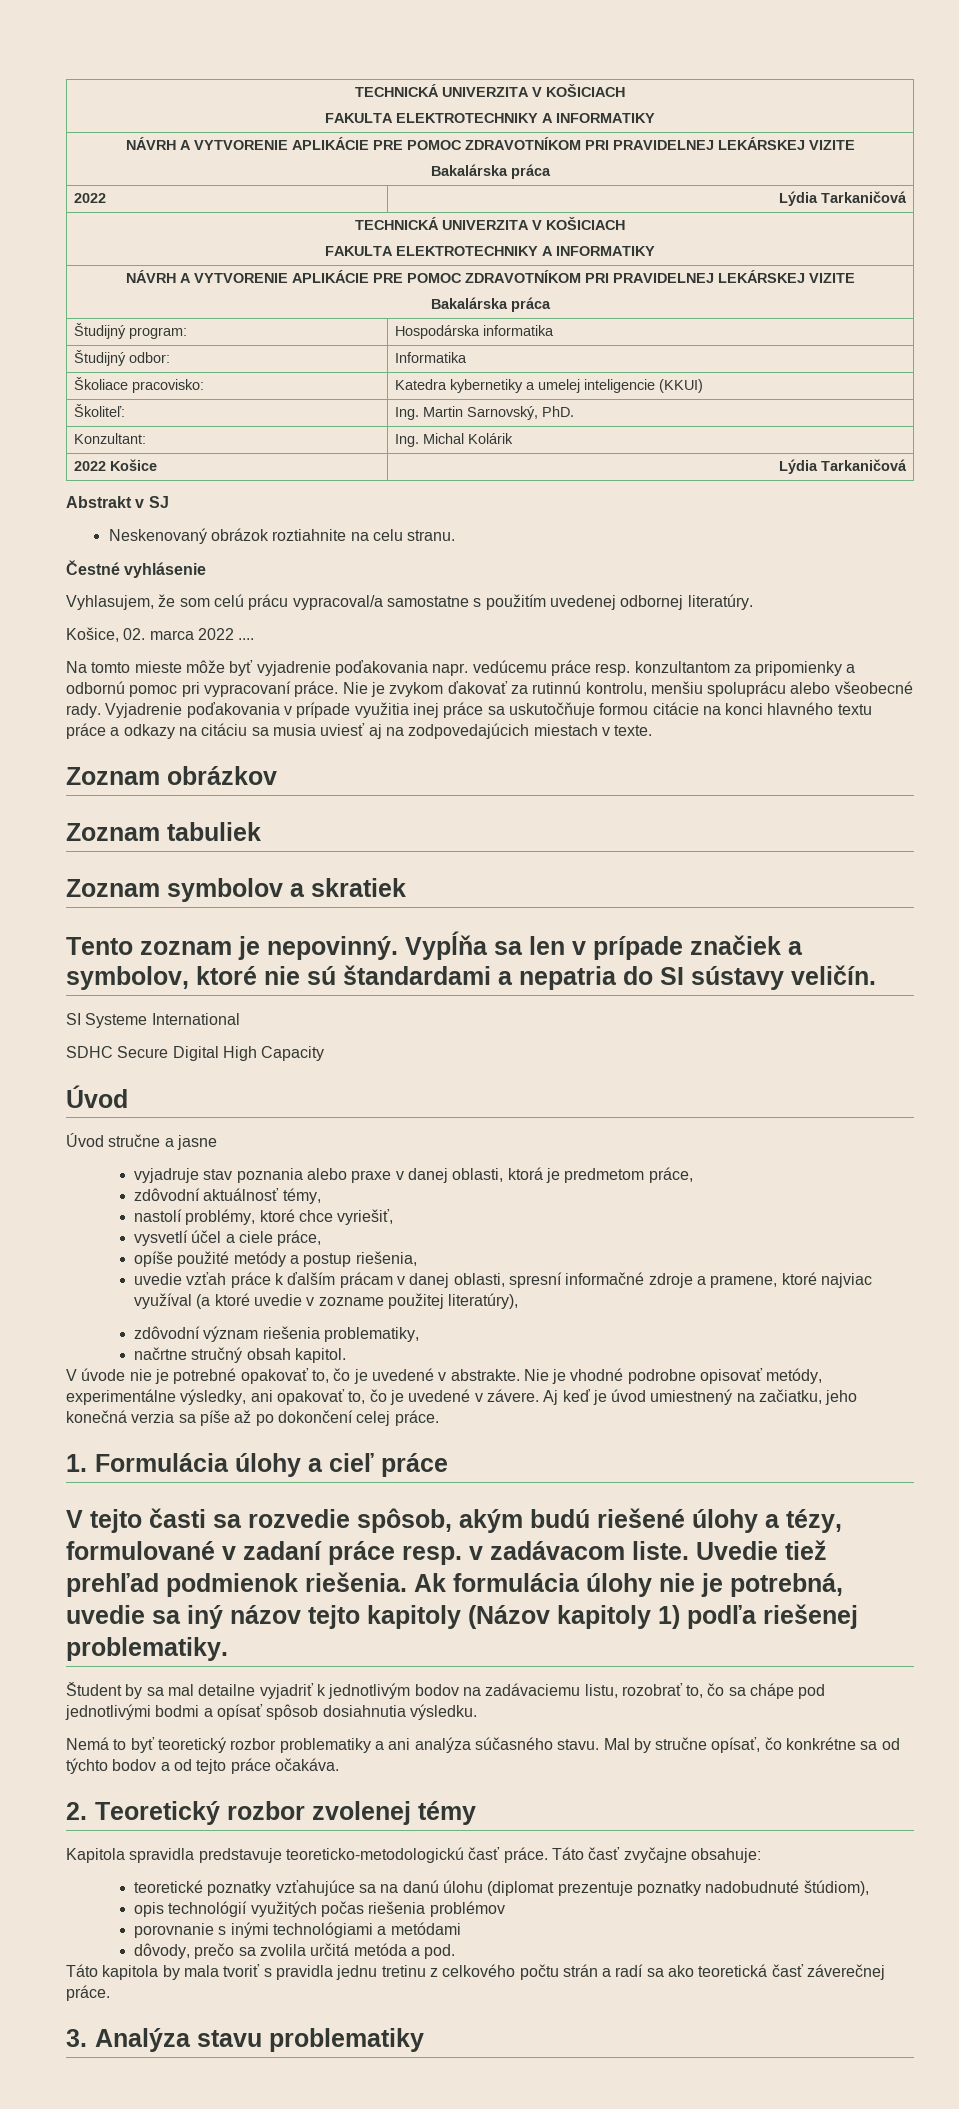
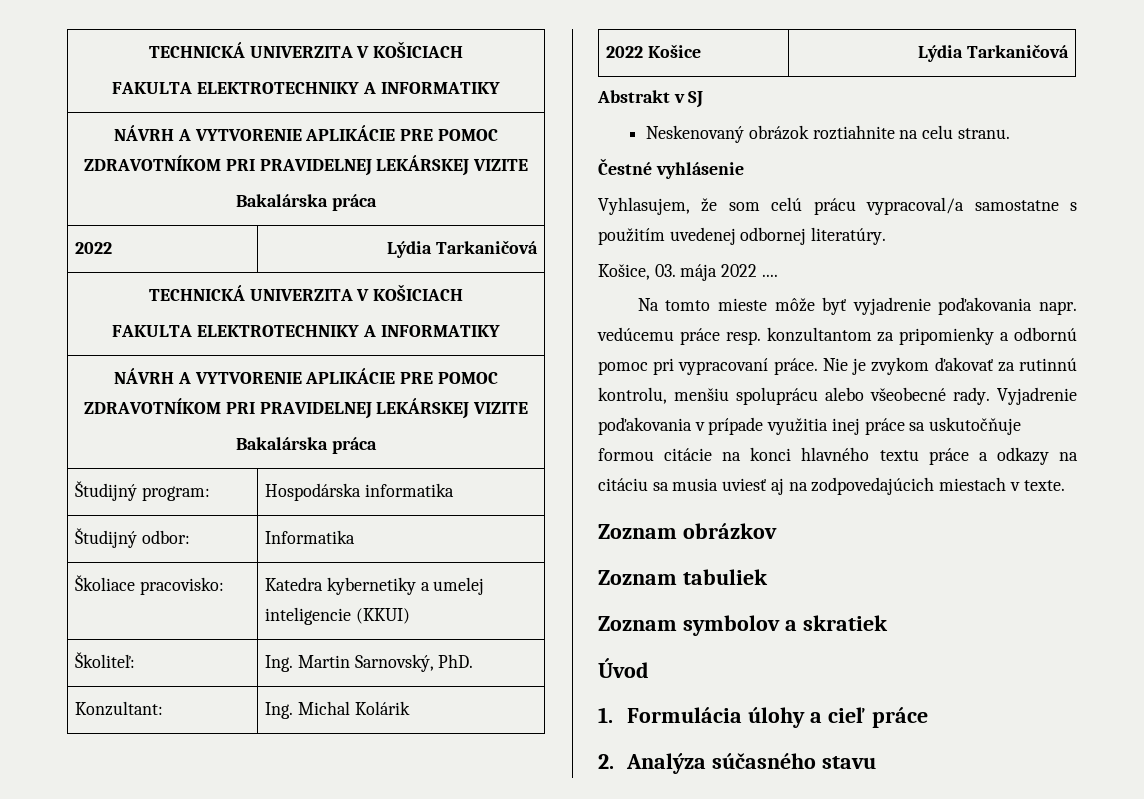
[123,628,194,640] 02. marca -> [654,264,718,281] 03. mája
[66,931,803,960] [66,965,876,990] [66,1013,240,1028] [66,1046,325,1061] [66,1085,128,1108] [66,1133,217,1150] [134,1167,693,1183] [134,1188,321,1204] [134,1209,394,1225] [134,1230,322,1246] [134,1251,417,1267] [134,1272,872,1288] [134,1293,519,1309] [134,1326,419,1342] [134,1347,346,1363] [66,1368,823,1384] [66,1389,858,1405] [66,1410,439,1426] Tento zoznam je nepovinný. Vypĺňa sa len v prípade značiek a symbolov, ktoré nie sú štandardami a nepatria do SI sústavy veličín. // SI Systeme International // SDHC Secure Digital High Capacity // Úvod // Úvod stručne a jasne // vyjadruje stav poznania alebo praxe v danej oblasti, ktorá je predmetom práce, // zdôvodní aktuálnosť témy, // nastolí problémy, ktoré chce vyriešiť, // vysvetlí účel a ciele práce, // opíše použité metódy a postup riešenia, // uvedie vzťah práce k ďalším prácam v danej oblasti, spresní informačné zdroje a pramene, ktoré najviac využíval (a ktoré uvedie v zozname použitej literatúry), // zdôvodní význam riešenia problematiky, // načrtne stručný obsah kapitol. // V úvode nie je potrebné opakovať to, čo je uvedené v abstrakte. Nie je vhodné podrobne opisovať metódy, experimentálne výsledky, ani opakovať to, čo je uvedené v závere. Aj keď je úvod umiestnený na začiatku, jeho konečná verzia sa píše až po dokončení celej práce. -> [598,658,649,678] Úvod
[66,1508,842,1533] [66,1540,827,1565] [66,1572,843,1597] [66,1604,858,1629] [66,1637,228,1661] [66,1682,826,1699] [65,1704,477,1720] [66,1737,900,1753] [66,1758,339,1774] [66,1801,476,1825] [66,1847,761,1863] [134,1880,869,1896] [134,1901,505,1917] [134,1922,461,1938] [134,1943,456,1959] [66,1964,886,1980] [66,1985,110,2001] [66,2028,424,2052] V tejto časti sa rozvedie spôsob, akým budú riešené úlohy a tézy, formulované v zadaní práce resp. v zadávacom liste. Uvedie tiež prehľad podmienok riešenia. Ak formulácia úlohy nie je potrebná, uvedie sa iný názov tejto kapitoly (Názov kapitoly 1) podľa riešenej problematiky. // Študent by sa mal detailne vyjadriť k jednotlivým bodov na zadávaciemu listu, rozobrať to, čo sa chápe pod jednotlivými bodmi a opísať spôsob dosiahnutia výsledku. // Nemá to byť teoretický rozbor problematiky a ani analýza súčasného stavu. Mal by stručne opísať, čo konkrétne sa od týchto bodov a od tejto práce očakáva. // 2. Teoretický rozbor zvolenej témy // Kapitola spravidla predstavuje teoreticko-metodologickú časť práce. Táto časť zvyčajne obsahuje: // teoretické poznatky vzťahujúce sa na danú úlohu (diplomat prezentuje poznatky nadobudnuté štúdiom), // opis technológií využitých počas riešenia problémov // porovnanie s inými technológiami a metódami // dôvody, prečo sa zvolila určitá metóda a pod. // Táto kapitola by mala tvoriť s pravidla jednu tretinu z celkového počtu strán a radí sa ako teoretická časť záverečnej práce. // 3. Analýza stavu problematiky -> [598,753,876,774] 2. Analýza súčasného stavu

